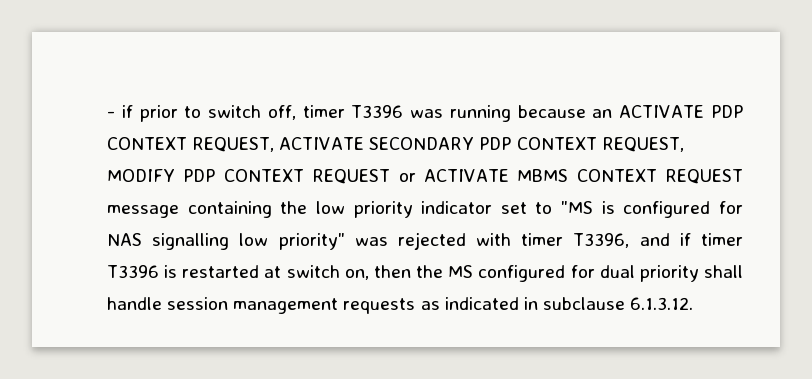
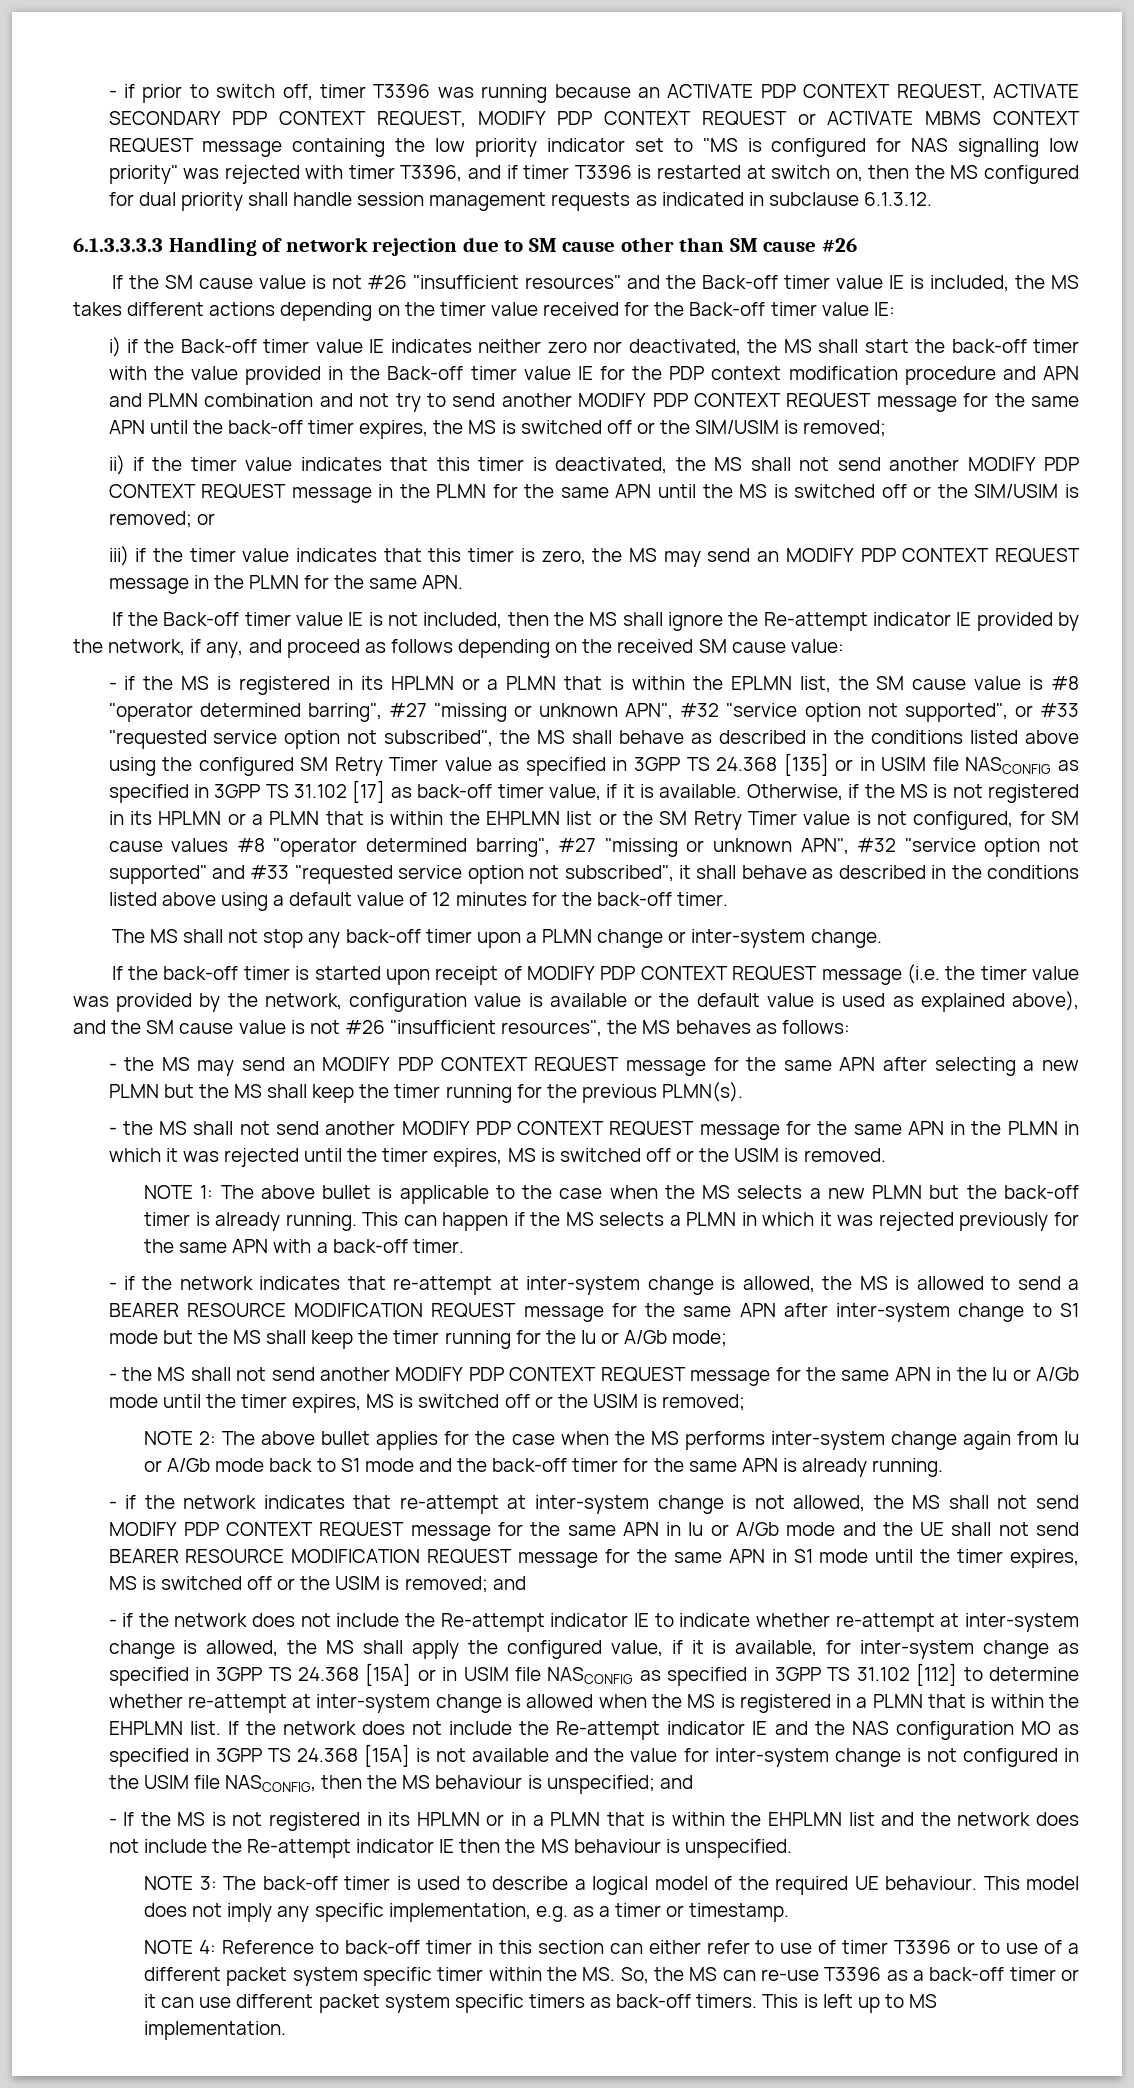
(694, 303) none -> [73,237,857,256] [111,275,1080,292] [73,302,895,321] [108,337,1079,357] [108,366,1079,385] [108,393,1080,412] [108,420,887,439] [108,455,1079,475] [108,484,1080,503] [108,511,215,528] [108,546,1080,567] [108,575,464,594] [111,612,1079,631] [73,639,844,658] [108,676,1079,695] [108,703,1080,722] [108,730,1080,749] [108,753,1080,776] [108,780,1079,803] [108,811,1079,830] [108,838,1080,857] [108,865,1080,884] [108,892,729,911] [111,929,882,948] [111,964,1080,985] [73,991,1080,1012] [73,1020,850,1037] [108,1057,1079,1076] [108,1082,744,1103] [108,1121,1080,1140] [108,1148,886,1167] [144,1185,1079,1204] [144,1212,1080,1231] [144,1239,464,1253] [108,1276,1079,1295] [108,1303,1080,1322] [108,1330,728,1349] [108,1367,1079,1386] [108,1394,746,1413] [144,1431,1079,1450] [144,1458,944,1477] [108,1495,1080,1514] [108,1522,1080,1541] [108,1549,1080,1568] [108,1576,526,1593] [108,1613,1080,1632] [108,1640,1080,1659] [108,1663,1079,1686] [108,1694,1080,1713] [108,1721,1080,1740] [108,1744,1079,1767] [108,1775,693,1794] [108,1812,1079,1831] [108,1839,792,1858] [144,1876,1079,1895] [144,1903,790,1922] [144,1940,1080,1954] [144,1967,1080,1986] [144,1994,938,2013] [144,2021,287,2040] // 6.1.3.3.3.3 Handling of network rejection due to SM cause other than SM cause #26 // If the SM cause value is not #26 "insufficient resources" and the Back-off timer value IE is included, the MS takes different actions depending on the timer value received for the Back-off timer value IE: // i) if the Back-off timer value IE indicates neither zero nor deactivated, the MS shall start the back-off timer with the value provided in the Back-off timer value IE for the PDP context modification procedure and APN and PLMN combination and not try to send another MODIFY PDP CONTEXT REQUEST message for the same APN until the back-off timer expires, the MS is switched off or the SIM/USIM is removed; // ii) if the timer value indicates that this timer is deactivated, the MS shall not send another MODIFY PDP CONTEXT REQUEST message in the PLMN for the same APN until the MS is switched off or the SIM/USIM is removed; or // iii) if the timer value indicates that this timer is zero, the MS may send an MODIFY PDP CONTEXT REQUEST message in the PLMN for the same APN. // If the Back-off timer value IE is not included, then the MS shall ignore the Re-attempt indicator IE provided by the network, if any, and proceed as follows depending on the received SM cause value: // - if the MS is registered in its HPLMN or a PLMN that is within the EPLMN list, the SM cause value is #8 "operator determined barring", #27 "missing or unknown APN", #32 "service option not supported", or #33 "requested service option not subscribed", the MS shall behave as described in the conditions listed above using the configured SM Retry Timer value as specified in 3GPP TS 24.368 [135] or in USIM file NASCONFIG as specified in 3GPP TS 31.102 [17] as back-off timer value, if it is available. Otherwise, if the MS is not registered in its HPLMN or a PLMN that is within the EHPLMN list or the SM Retry Timer value is not configured, for SM cause values #8 "operator determined barring", #27 "missing or unknown APN", #32 "service option not supported" and #33 "requested service option not subscribed", it shall behave as described in the conditions listed above using a default value of 12 minutes for the back-off timer. // The MS shall not stop any back-off timer upon a PLMN change or inter-system change. // If the back-off timer is started upon receipt of MODIFY PDP CONTEXT REQUEST message (i.e. the timer value was provided by the network, configuration value is available or the default value is used as explained above), and the SM cause value is not #26 "insufficient resources", the MS behaves as follows: // - the MS may send an MODIFY PDP CONTEXT REQUEST message for the same APN after selecting a new PLMN but the MS shall keep the timer running for the previous PLMN(s). // - the MS shall not send another MODIFY PDP CONTEXT REQUEST message for the same APN in the PLMN in which it was rejected until the timer expires, MS is switched off or the USIM is removed. // NOTE 1: The above bullet is applicable to the case when the MS selects a new PLMN but the back-off timer is already running. This can happen if the MS selects a PLMN in which it was rejected previously for the same APN with a back-off timer. // - if the network indicates that re-attempt at inter-system change is allowed, the MS is allowed to send a BEARER RESOURCE MODIFICATION REQUEST message for the same APN after inter-system change to S1 mode but the MS shall keep the timer running for the Iu or A/Gb mode; // - the MS shall not send another MODIFY PDP CONTEXT REQUEST message for the same APN in the Iu or A/Gb mode until the timer expires, MS is switched off or the USIM is removed; // NOTE 2: The above bullet applies for the case when the MS performs inter-system change again from Iu or A/Gb mode back to S1 mode and the back-off timer for the same APN is already running. // - if the network indicates that re-attempt at inter-system change is not allowed, the MS shall not send MODIFY PDP CONTEXT REQUEST message for the same APN in Iu or A/Gb mode and the UE shall not send BEARER RESOURCE MODIFICATION REQUEST message for the same APN in S1 mode until the timer expires, MS is switched off or the USIM is removed; and // - if the network does not include the Re-attempt indicator IE to indicate whether re-attempt at inter-system change is allowed, the MS shall apply the configured value, if it is available, for inter-system change as specified in 3GPP TS 24.368 [15A] or in USIM file NASCONFIG as specified in 3GPP TS 31.102 [112] to determine whether re-attempt at inter-system change is allowed when the MS is registered in a PLMN that is within the EHPLMN list. If the network does not include the Re-attempt indicator IE and the NAS configuration MO as specified in 3GPP TS 24.368 [15A] is not available and the value for inter-system change is not configured in the USIM file NASCONFIG, then the MS behaviour is unspecified; and // - If the MS is not registered in its HPLMN or in a PLMN that is within the EHPLMN list and the network does not include the Re-attempt indicator IE then the MS behaviour is unspecified. // NOTE 3: The back-off timer is used to describe a logical model of the required UE behaviour. This model does not imply any specific implementation, e.g. as a timer or timestamp. // NOTE 4: Reference to back-off timer in this section can either refer to use of timer T3396 or to use of a different packet system specific timer within the MS. So, the MS can re-use T3396 as a back-off timer or it can use different packet system specific timers as back-off timers. This is left up to MS implementation.

